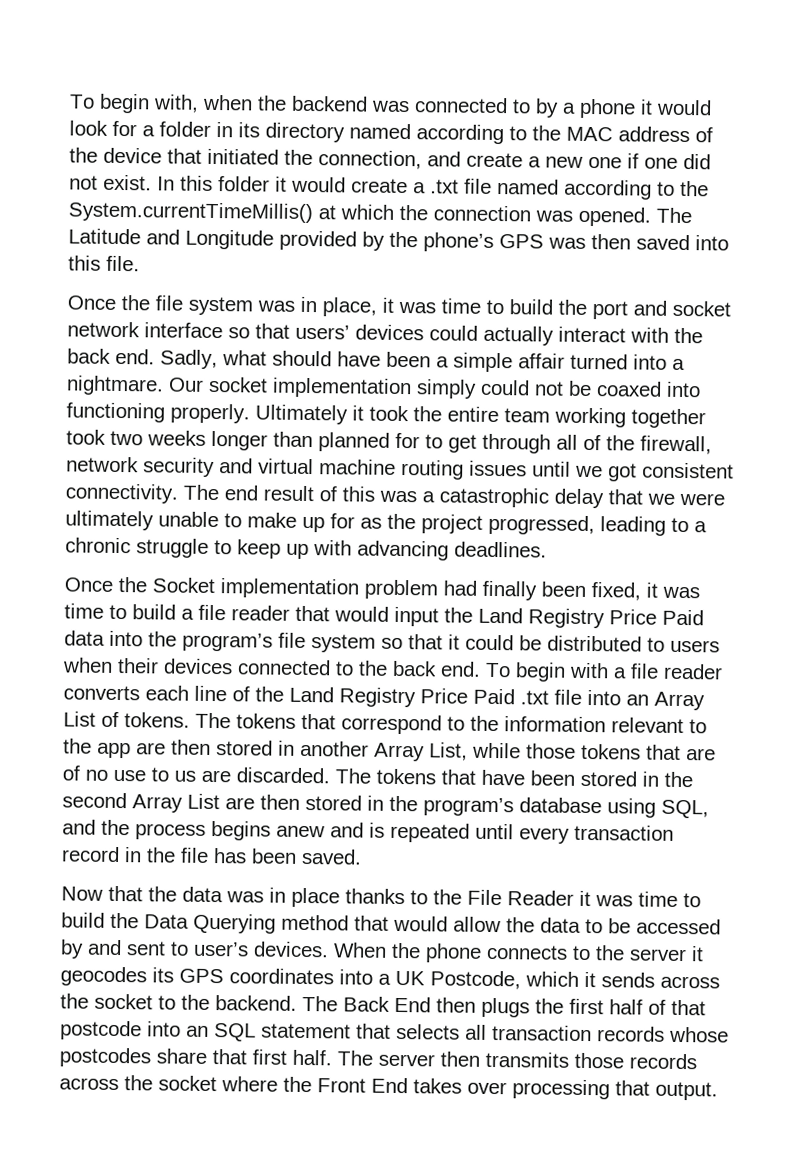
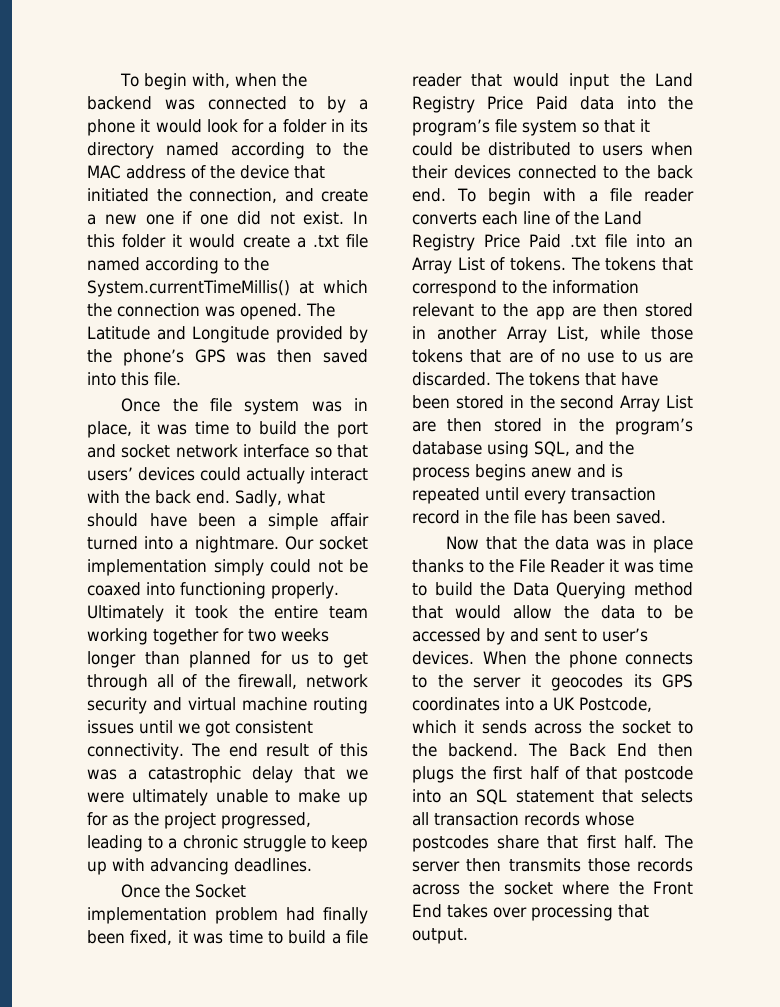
[66,429,106,445] took -> [223,628,244,642] for
(420, 440) none -> [290,654,309,665] us

